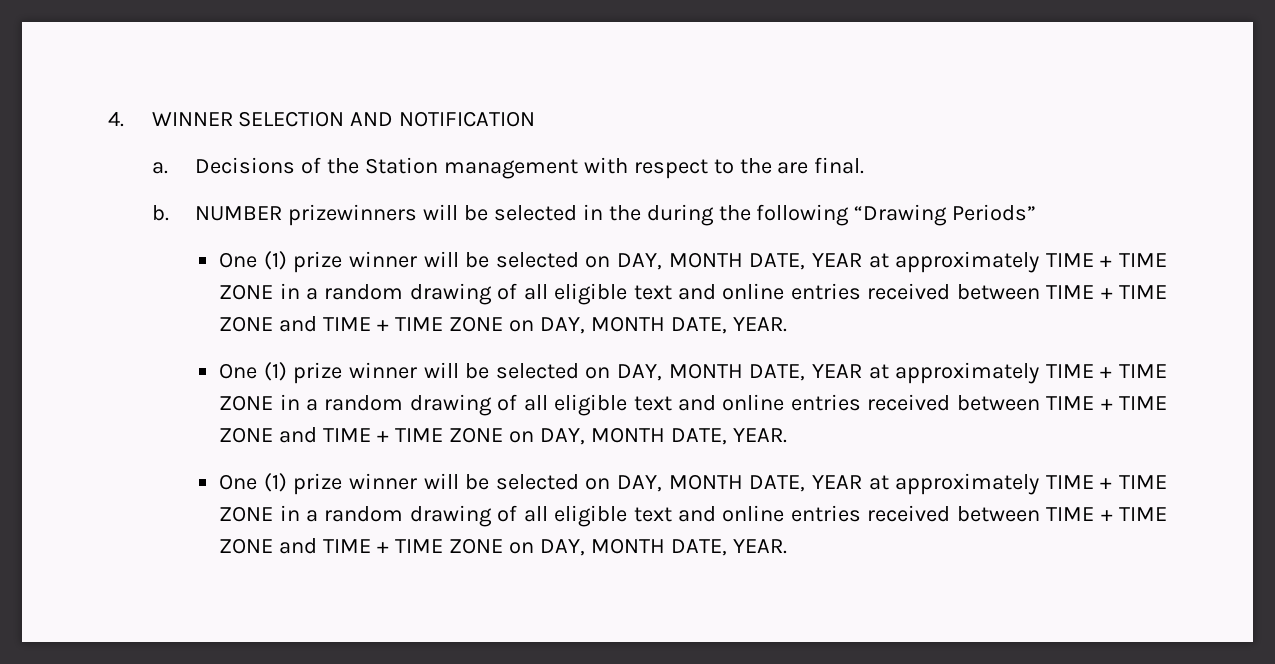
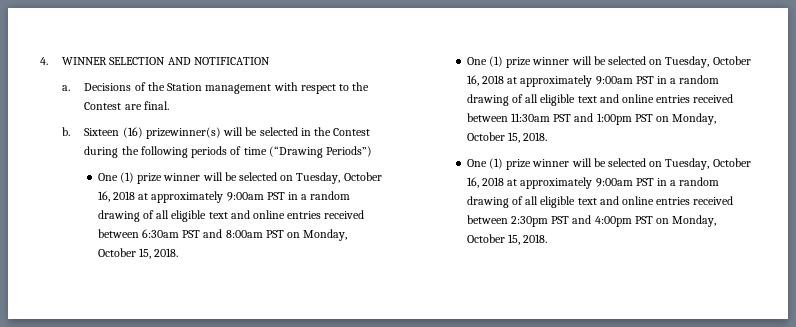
(772, 166) none -> [84,102,122,110] Contest
[195,204,417,226] NUMBER prizewinners -> [84,127,221,139] Sixteen (16) prizewinner(s)
(641, 213) none -> [333,128,371,136] Contest
[854,204,1037,226] [219,251,1168,273] [219,284,274,300] “Drawing Periods” // One (1) prize winner will be selected on DAY, MONTH DATE, YEAR at approximately TIME + TIME ZONE -> [191,146,373,158] [97,172,382,184] [97,191,285,203] periods of time (“Drawing Periods”) // One (1) prize winner will be selected on Tuesday, October 16, 2018 at approximately 9:00am PST
[1046,285,1167,299] [219,316,787,334] [219,362,1168,384] [219,395,274,411] TIME + TIME ZONE and TIME + TIME ZONE on DAY, MONTH DATE, YEAR. // One (1) prize winner will be selected on DAY, MONTH DATE, YEAR at approximately TIME + TIME ZONE -> [141,229,348,241] [97,248,179,259] [466,56,751,68] [466,75,654,87] 6:30am PST and 8:00am PST on Monday, October 15, 2018. // One (1) prize winner will be selected on Tuesday, October 16, 2018 at approximately 9:00am PST
[1046,396,1167,410] [219,427,787,445] [219,473,1168,495] [219,506,274,522] TIME + TIME ZONE and TIME + TIME ZONE on DAY, MONTH DATE, YEAR. // One (1) prize winner will be selected on DAY, MONTH DATE, YEAR at approximately TIME + TIME ZONE -> [510,113,717,125] [466,132,548,143] [466,158,751,170] [466,177,654,189] 11:30am PST and 1:00pm PST on Monday, October 15, 2018. // One (1) prize winner will be selected on Tuesday, October 16, 2018 at approximately 9:00am PST
[1046,507,1167,521] [219,538,787,556] TIME + TIME ZONE and TIME + TIME ZONE on DAY, MONTH DATE, YEAR. -> [510,215,717,227] [466,234,548,245] 2:30pm PST and 4:00pm PST on Monday, October 15, 2018.

